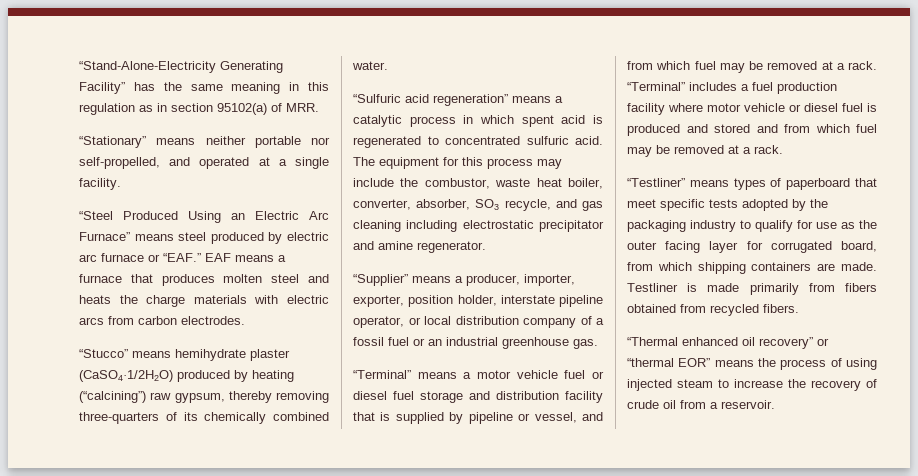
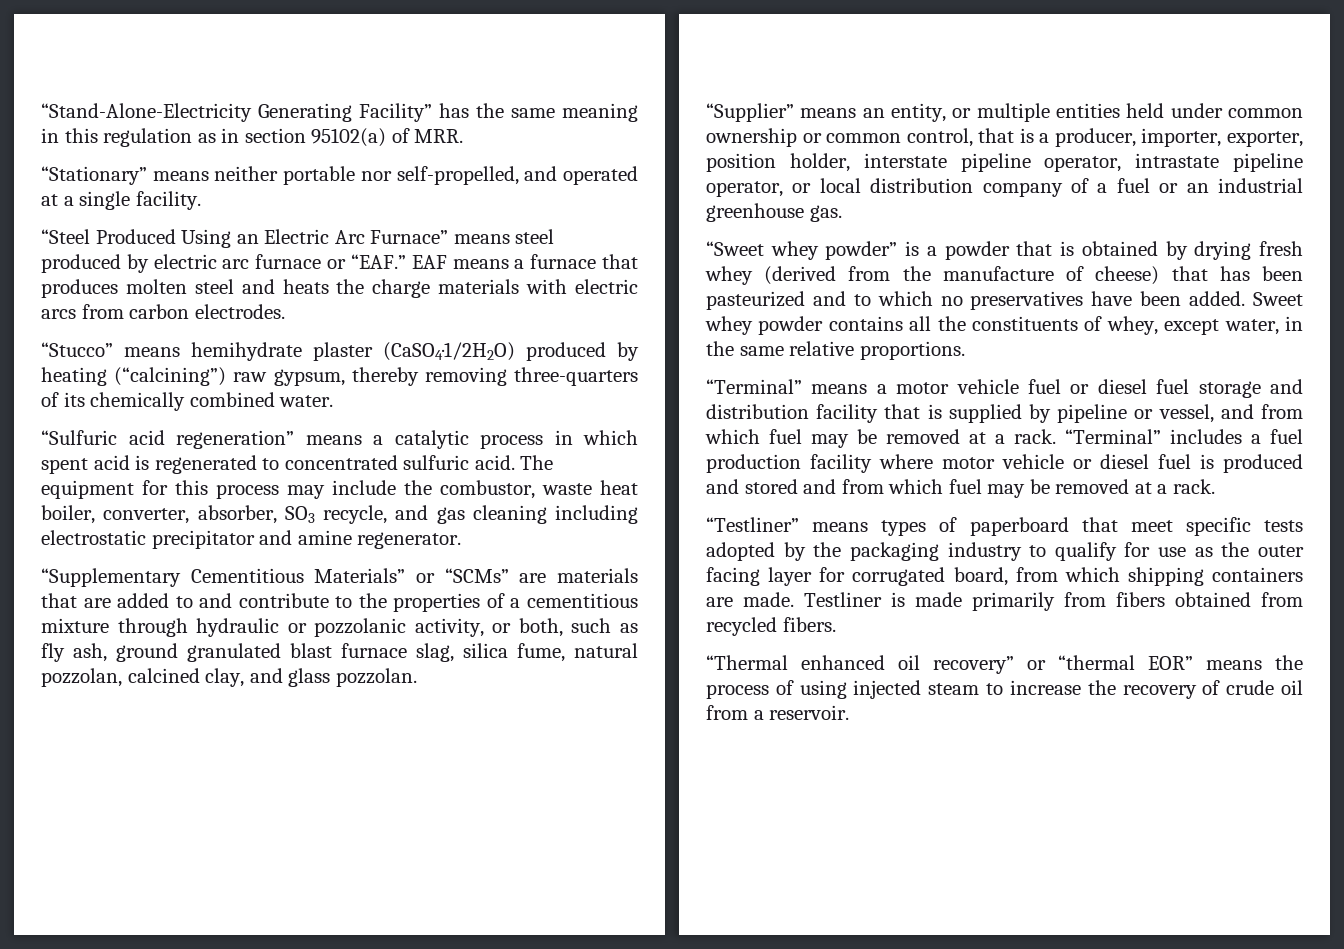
[353,274,451,286] “Supplier” means -> [41,568,638,587] [41,593,639,612] [41,618,638,637] [41,643,638,662] [41,668,417,687] [706,103,1303,122] [706,128,1034,147] “Supplementary Cementitious Materials” or “SCMs” are materials that are added to and contribute to the properties of a cementitious mixture through hydraulic or pozzolanic activity, or both, such as fly ash, ground granulated blast furnace slag, silica fume, natural pozzolan, calcined clay, and glass pozzolan. // “Supplier” means an entity, or multiple entities held under common ownership or common control, that is
(404, 322) none -> [1135,153,1303,172] [706,181,783,197] intrastate pipeline operator,
[353,337,384,346] fossil -> (1108, 188) none
(598, 344) none -> [706,241,1303,260] [705,266,1303,285] [706,291,1303,310] [705,316,1303,335] [706,341,965,360] // “Sweet whey powder” is a powder that is obtained by drying fresh whey (derived from the manufacture of cheese) that has been pasteurized and to which no preservatives have been added. Sweet whey powder contains all the constituents of whey, except water, in the same relative proportions.

